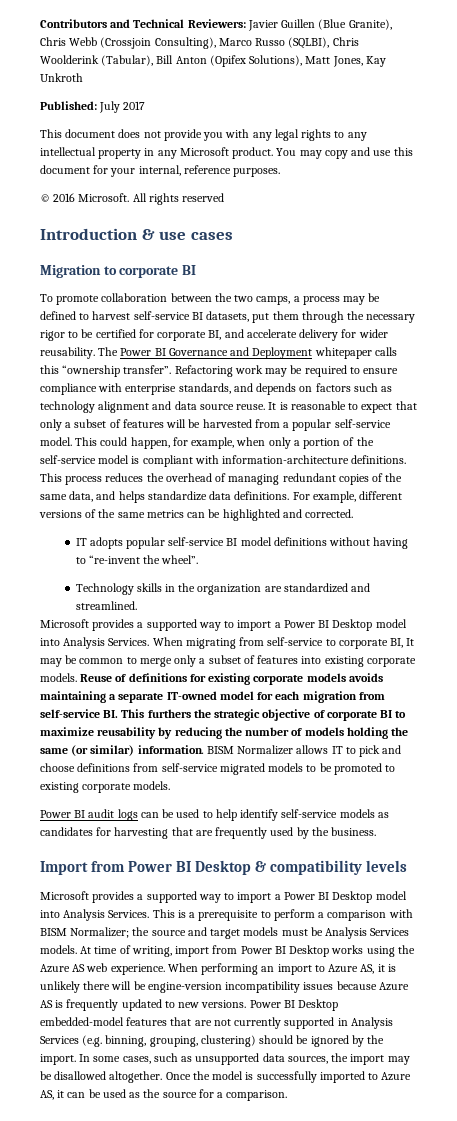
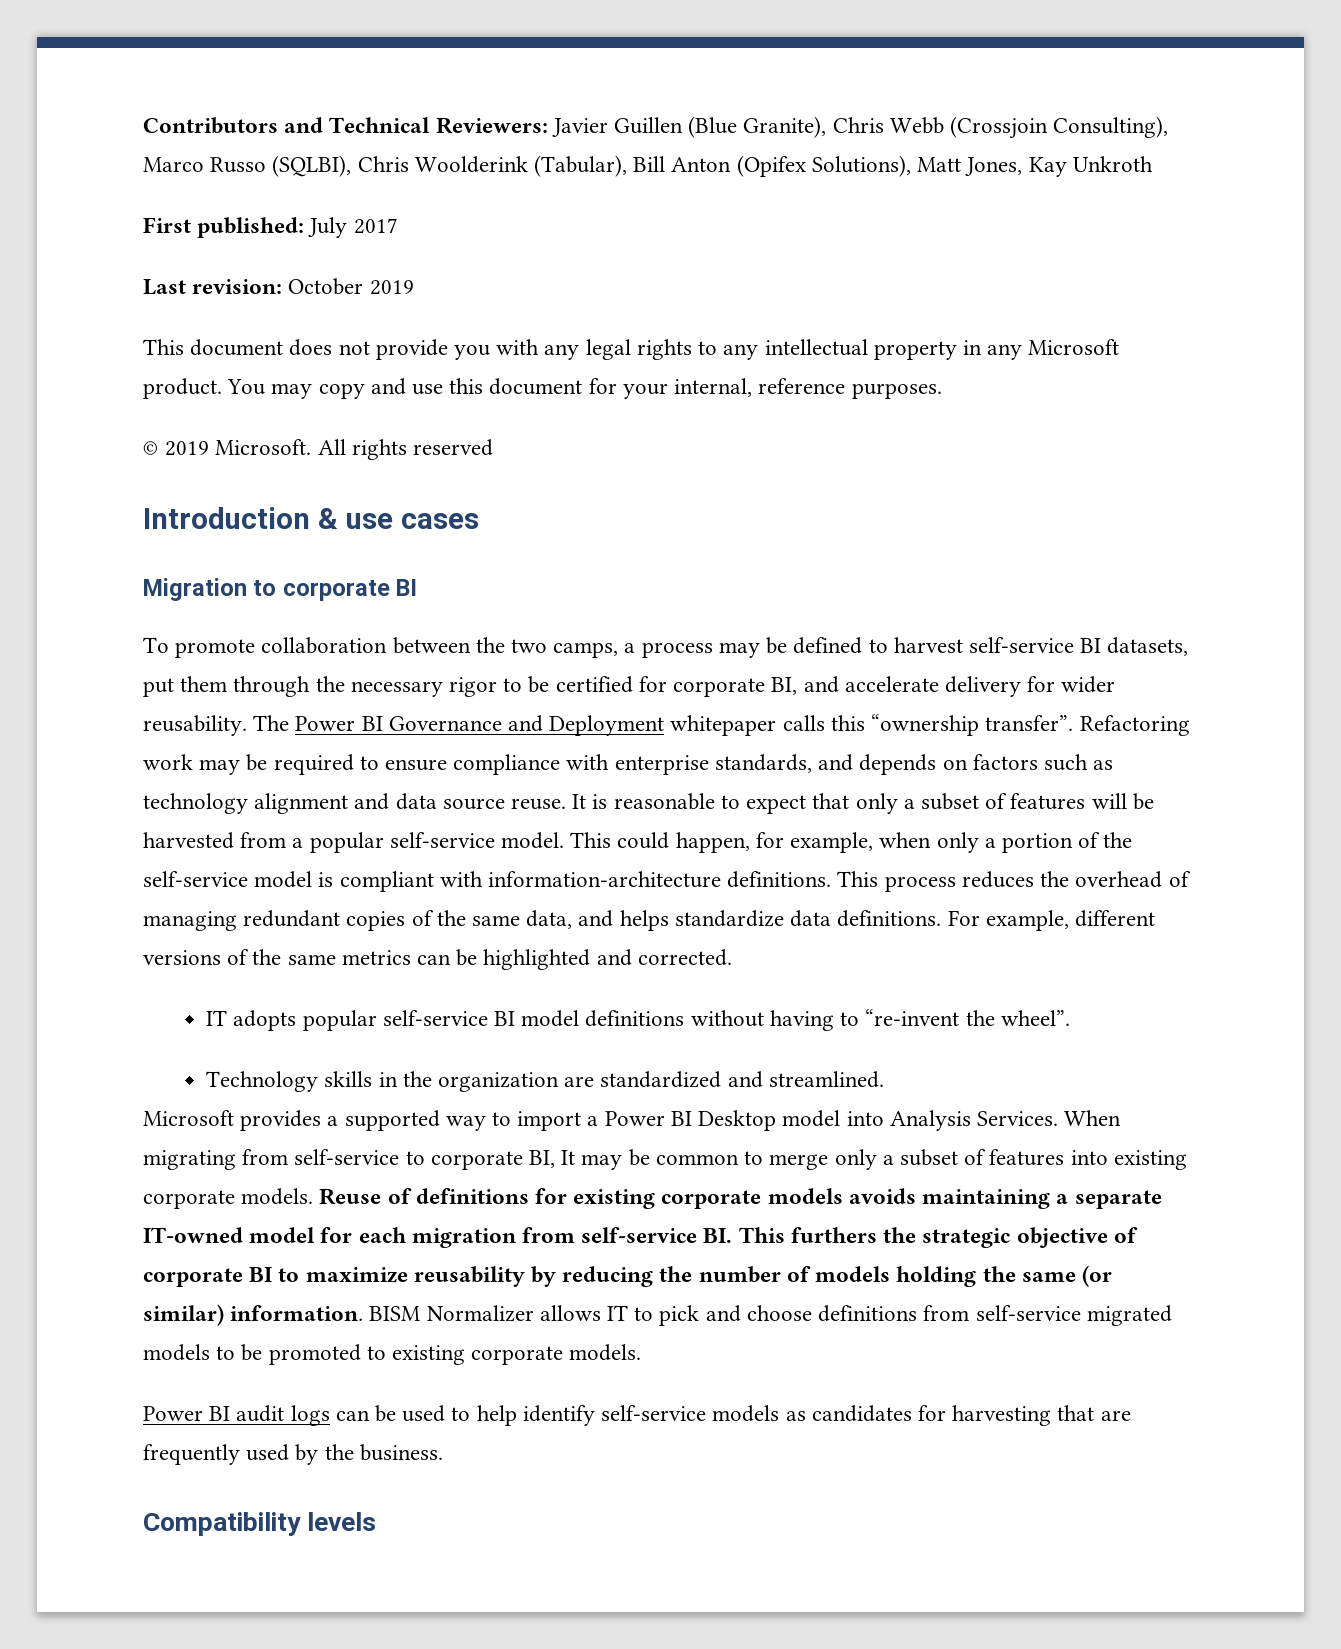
[40,101,97,110] Published: -> [143,217,305,238] First published:
(146, 105) none -> [143,278,414,295] // Last revision: October 2019
[53,193,76,202] 2016 -> [165,441,210,456] 2019
[40,860,408,875] [40,891,407,903] [40,909,413,921] [40,927,410,939] [40,945,415,957] [40,963,396,975] [40,981,409,993] [40,999,339,1011] [40,1017,393,1029] [40,1035,385,1047] [40,1053,410,1065] [40,1071,412,1083] [40,1089,288,1101] Import from Power BI Desktop & compatibility levels // Microsoft provides a supported way to import a Power BI Desktop model into Analysis Services. This is a prerequisite to perform a comparison with BISM Normalizer; the source and target models must be Analysis Services models. At time of writing, import from Power BI Desktop works using the Azure AS web experience. When performing an import to Azure AS, it is unlikely there will be engine-version incompatibility issues because Azure AS is frequently updated to new versions. Power BI Desktop embedded-model features that are not currently supported in Analysis Services (e.g. binning, grouping, clustering) should be ignored by the import. In some cases, such as unsupported data sources, the import may be disallowed altogether. Once the model is successfully imported to Azure AS, it can be used as the source for a comparison. -> [143,1512,377,1536] Compatibility levels

